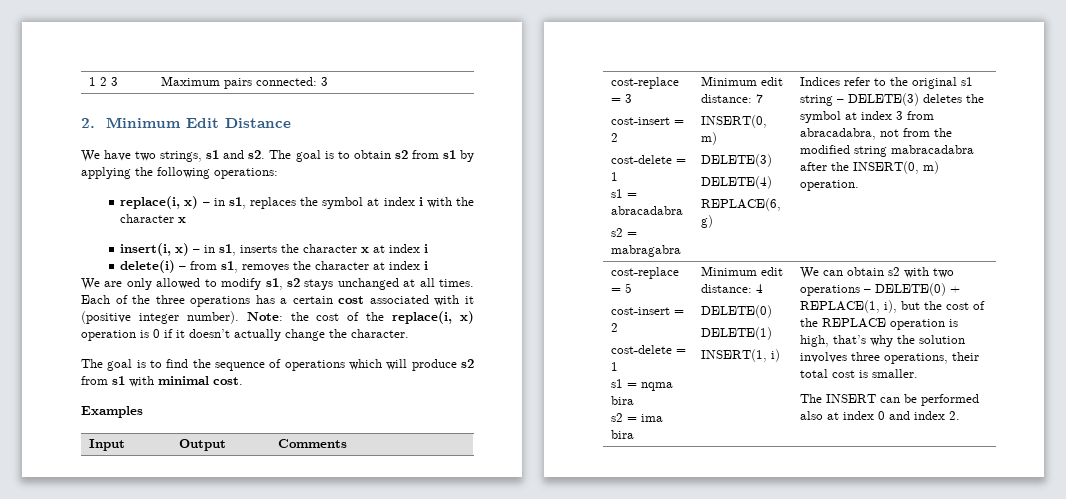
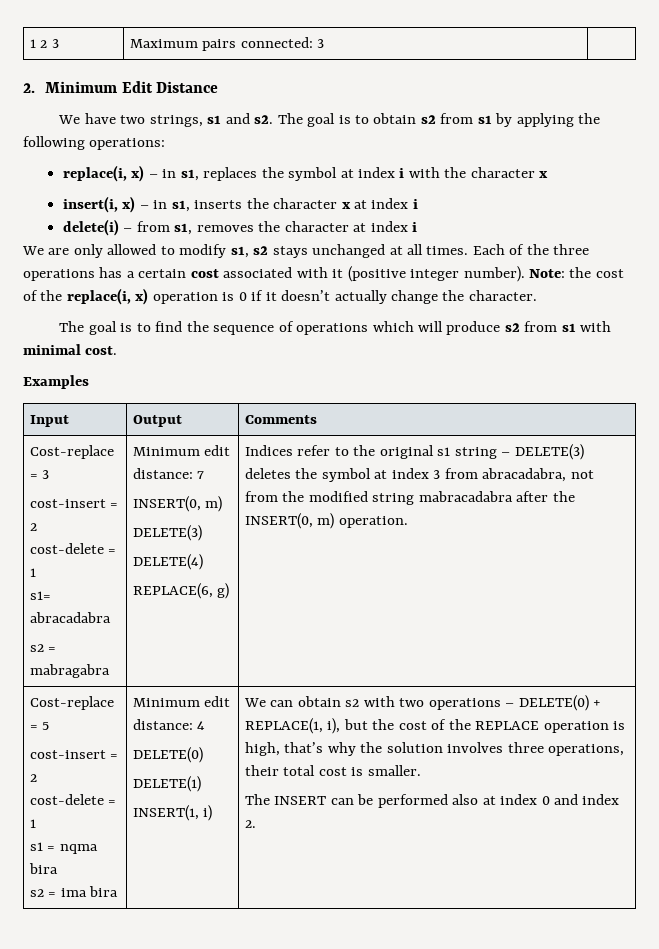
[610,77,679,89] cost-replace -> [29,445,114,459] Cost-replace
[610,189,637,198] s1 = -> [29,591,51,600] s1=
[610,267,679,279] cost-replace -> [29,696,114,710] Cost-replace

